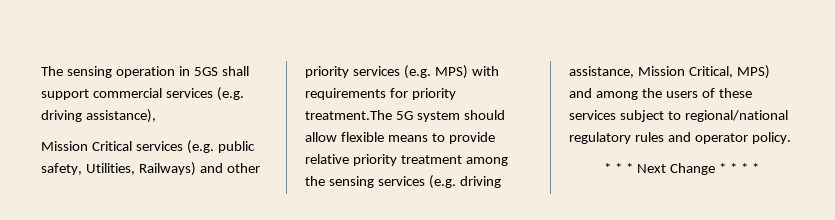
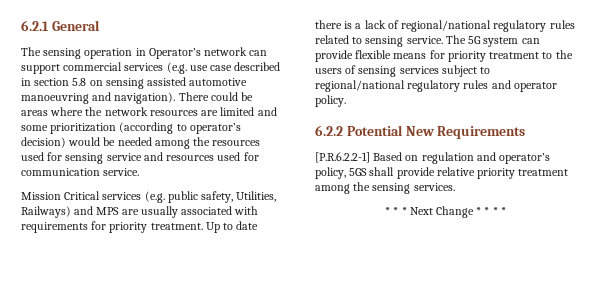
(41, 71) none -> [21,20,100,31] 6.2.1 General //
[193,66,249,76] 5GS shall -> [148,47,268,59] Operator’s network can
[41,109,156,123] driving assistance), -> [189,62,281,71] [21,77,248,89] [21,92,254,104] [21,107,277,116] [21,122,241,134] [21,137,261,149] [21,152,259,164] [21,168,140,176] use case described in section 5.8 on sensing assisted automotive manoeuvring and navigation). There could be areas where the network resources are limited and some prioritization (according to operator’s decision) would be needed among the resources used for sensing service and resources used for communication service.
[226,163,260,173] [305,65,499,79] [305,88,456,100] [305,110,505,122] [305,132,495,144] [305,154,508,166] [305,175,501,189] [569,65,770,79] [569,88,638,100] other priority services (e.g. MPS) with requirements for priority treatment.The 5G system should allow flexible means to provide relative priority treatment among the sensing services (e.g. driving assistance, Mission Critical, MPS) and among -> [96,206,259,218] [21,221,259,233] [315,20,575,32] [315,35,540,47] [315,50,553,62] MPS are usually associated with requirements for priority treatment. Up to date there is a lack of regional/national regulatory rules related to sensing service. The 5G system can provide flexible means for priority treatment to
[718,88,752,98] these -> [358,66,397,77] sensing
(791, 138) none -> [315,125,526,139] [315,152,551,164] [315,167,569,179] [315,182,455,194] // 6.2.2 Potential New Requirements // [P.R.6.2.2-1] Based on regulation and operator’s policy, 5GS shall provide relative priority treatment among the sensing services.

